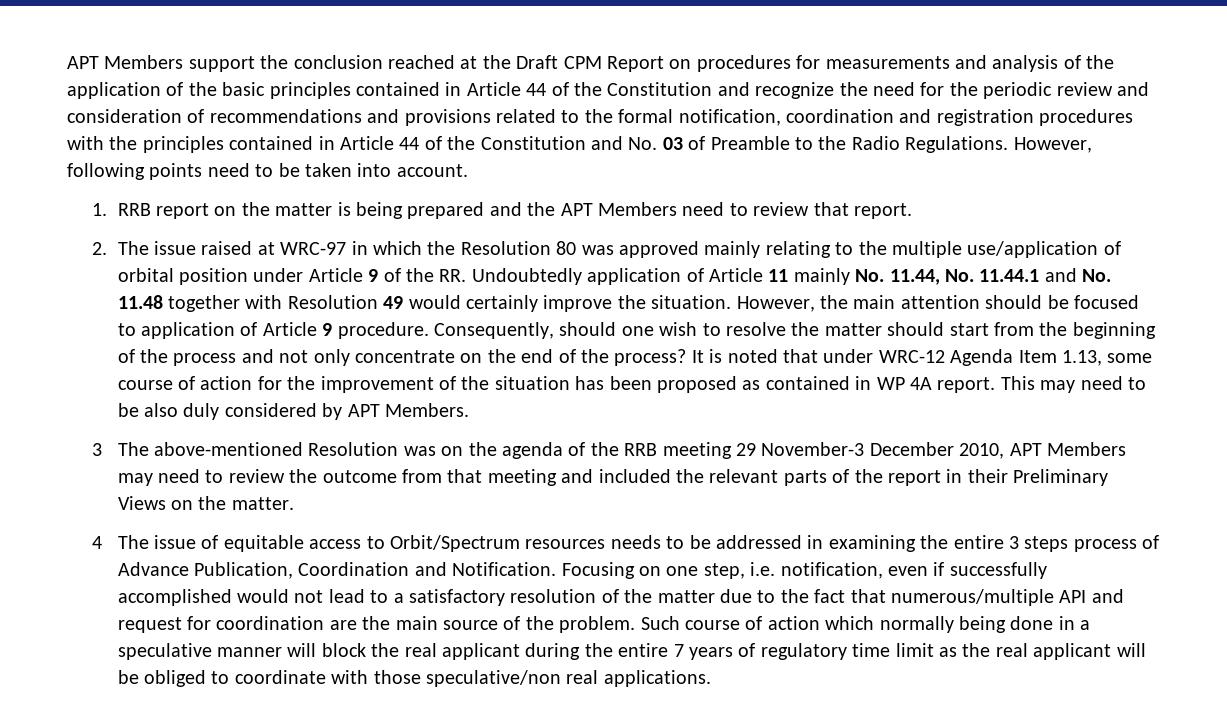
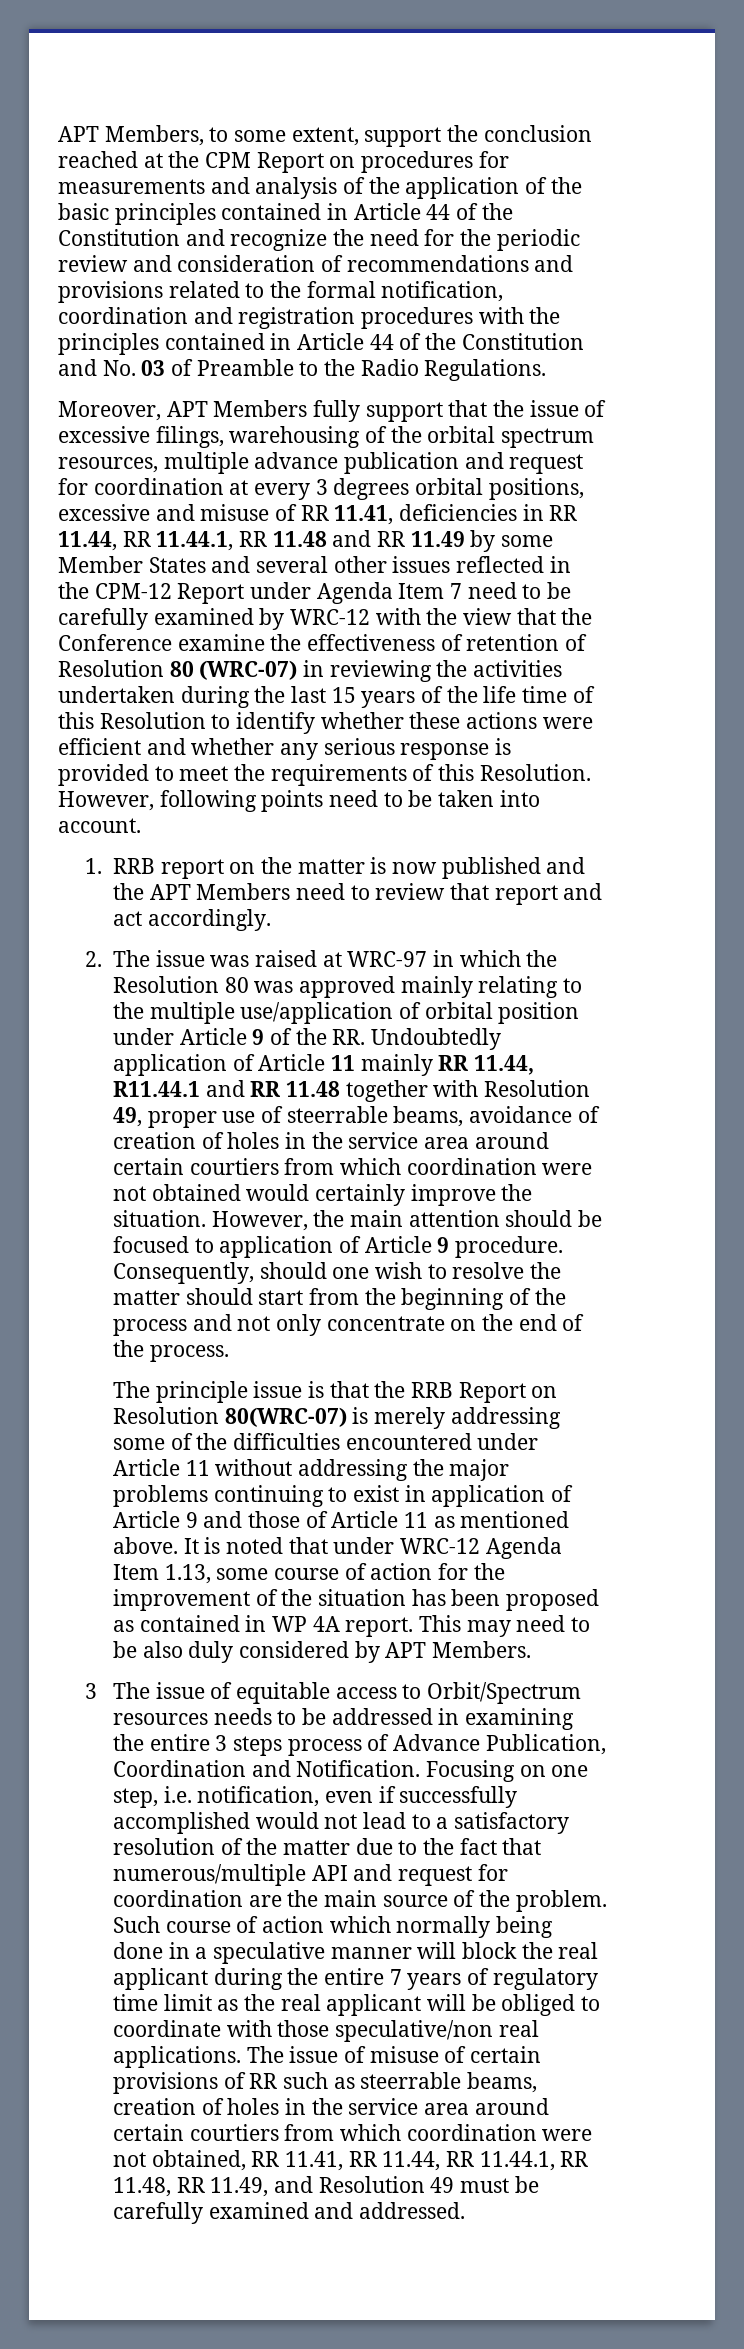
[67,55,184,69] APT Members -> [58,125,359,146] APT Members, to some extent,
[516,55,559,69] Draft -> (200, 159) none
(1009, 144) none -> [58,400,607,422] [58,426,595,448] [58,452,584,474] [58,478,584,500] [58,504,578,525] [58,530,554,552] [58,556,571,573] [58,582,572,604] [58,608,593,630] [58,634,588,651] [58,660,563,682] [58,686,595,708] [58,712,593,734] [58,738,512,760] [58,764,591,786] // Moreover, APT Members fully support that the issue of excessive filings, warehousing of the orbital spectrum resources, multiple advance publication and request for coordination at every 3 degrees orbital positions, excessive and misuse of RR 11.41, deficiencies in RR 11.44, RR 11.44.1, RR 11.48 and RR 11.49 by some Member States and several other issues reflected in the CPM-12 Report under Agenda Item 7 need to be carefully examined by WRC-12 with the view that the Conference examine the effectiveness of retention of Resolution 80 (WRC-07) in reviewing the activities undertaken during the last 15 years of the life time of this Resolution to identify whether these actions were efficient and whether any serious response is provided to meet the requirements of this Resolution.
[355,202,485,219] being prepared -> [391,857,541,879] now published
[853,203,912,219] report. -> [494,883,603,905] [112,909,271,931] report and act accordingly.
(196, 248) none -> [210,955,250,967] was
[855,268,1112,285] [117,295,404,312] No. 11.44, No. 11.44.1 and No. 11.48 together with Resolution 49 -> [438,1055,534,1075] [112,1080,590,1102] [112,1106,600,1128] [112,1132,549,1149] [112,1158,593,1175] [112,1184,241,1201] RR 11.44, R11.44.1 and RR 11.48 together with Resolution 49, proper use of steerrable beams, avoidance of creation of holes in the service area around certain courtiers from which coordination were not obtained
[614,349,687,366] process? -> [149,1345,229,1362] [112,1381,558,1403] [112,1407,561,1429] [112,1433,539,1450] [112,1459,510,1481] [112,1485,573,1507] [112,1511,570,1528] [112,1537,178,1554] process. // The principle issue is that the RRB Report on Resolution 80(WRC-07) is merely addressing some of the difficulties encountered under Article 11 without addressing the major problems continuing to exist in application of Article 9 and those of Article 11 as mentioned above.
[153,442,1126,459] [117,469,1109,486] [117,496,294,510] [92,535,149,549] above-mentioned Resolution was on the agenda of the RRB meeting 29 November-3 December 2010, APT Members may need to review the outcome from that meeting and included the relevant parts of the report in their Preliminary Views on the matter. // 4 The -> (150, 1690) none
(711, 678) none -> [246,2046,541,2063] [112,2072,537,2094] [112,2098,549,2115] [112,2124,593,2141] [112,2150,589,2171] [112,2176,539,2197] [112,2202,465,2224] The issue of misuse of certain provisions of RR such as steerrable beams, creation of holes in the service area around certain courtiers from which coordination were not obtained, RR 11.41, RR 11.44, RR 11.44.1, RR 11.48, RR 11.49, and Resolution 49 must be carefully examined and addressed.

